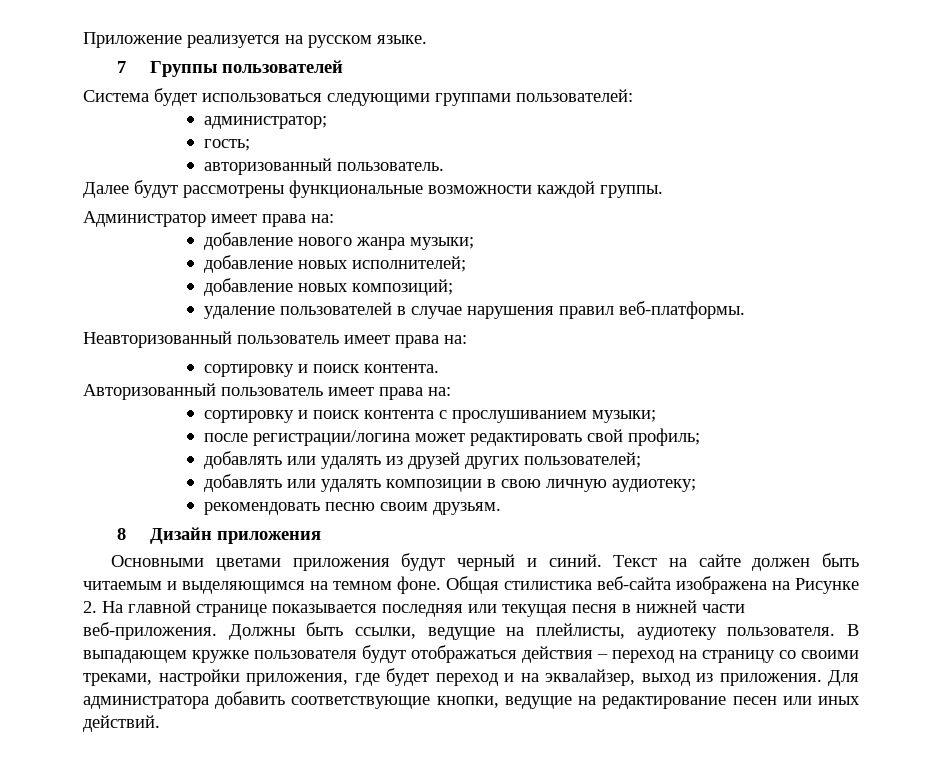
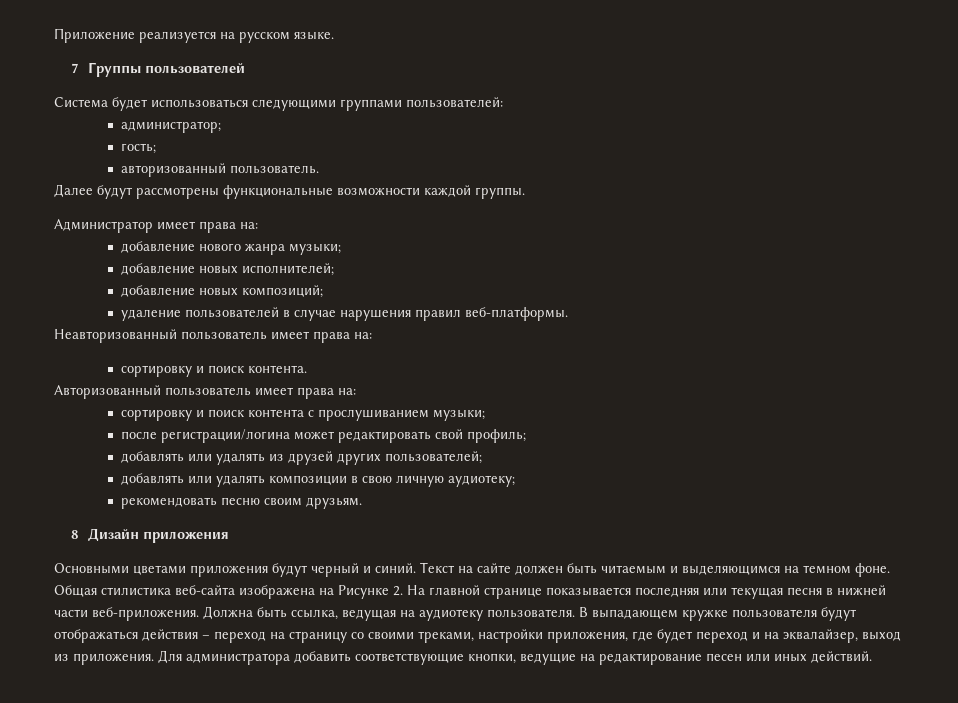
[228,622,625,640] Должны быть ссылки, ведущие на плейлисты, -> [203,606,415,621] Должна быть ссылка, ведущая на

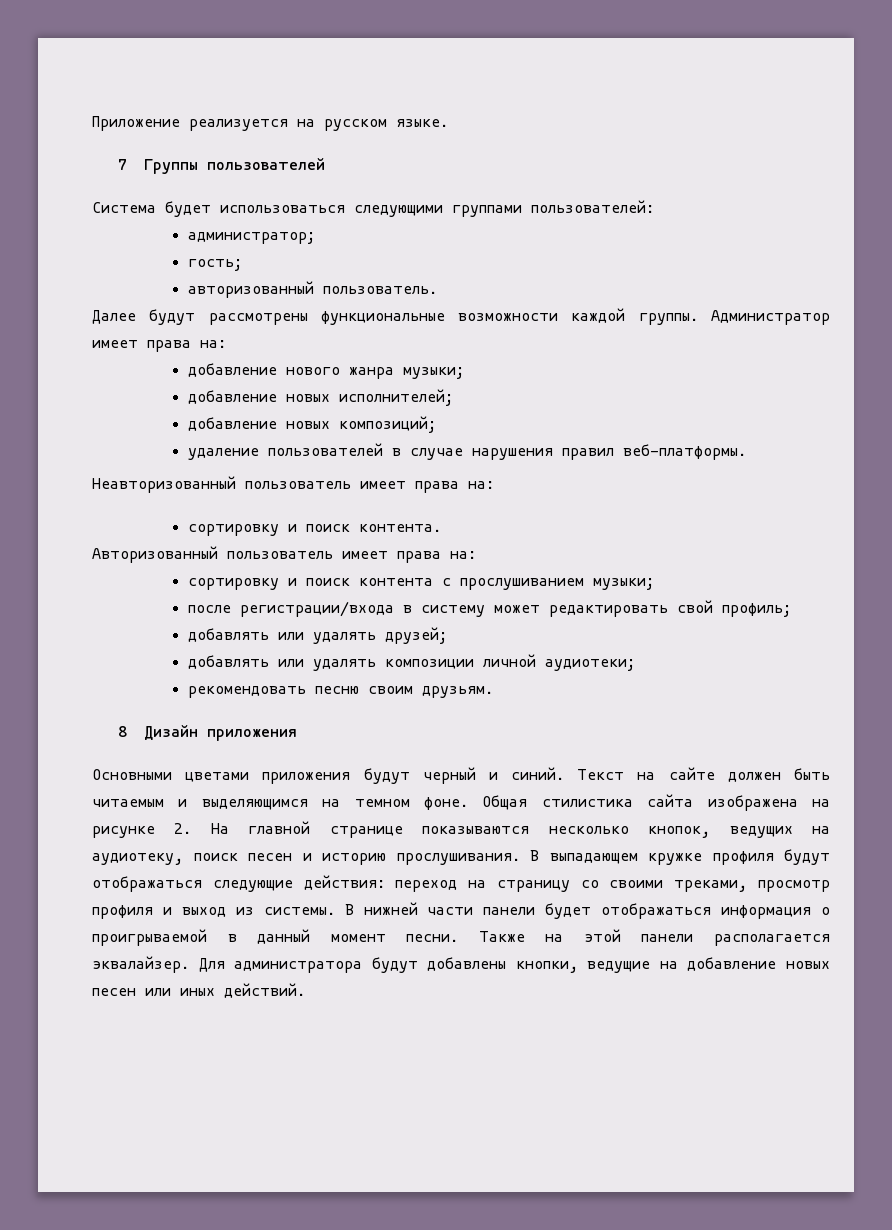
(525, 193) // -> (698, 319) none
[161,429,291,443] регистрации/логина -> [239,601,485,617] регистрации/входа в систему
[269,451,483,465] из друзей других пользователей; -> [384,627,447,644] друзей;
[351,475,516,487] в свою личную аудиотеку; -> [482,654,635,671] личной аудиотеки;
[175,585,235,596] веб-сайта -> [647,794,694,807] сайта
[338,585,389,599] Рисунке -> [92,826,155,838] рисунке
[546,585,886,599] [54,606,575,621] показывается последняя или текущая песня в нижней части веб-приложения. Должна быть ссылка, ведущая на аудиотеку пользователя. -> [422,826,831,838] [92,853,520,865] показываются несколько кнопок, ведущих на аудиотеку, поиск песен и историю прослушивания.
[732,609,817,618] пользователя -> [712,851,774,865] профиля
[142,629,210,641] действия – -> [212,875,385,892] следующие действия:
[478,629,901,643] [54,650,464,665] настройки приложения, где будет переход и на эквалайзер, выход из приложения. Для администратора добавить соответствующие -> [758,880,831,892] [92,902,830,919] [92,929,830,946] [92,956,507,973] просмотр профиля и выход из системы. В нижней части панели будет отображаться информация о проигрываемой в данный момент песни. Также на этой панели располагается эквалайзер. Для администратора будут добавлены
[599,653,702,665] редактирование -> [687,957,830,971] добавление новых

